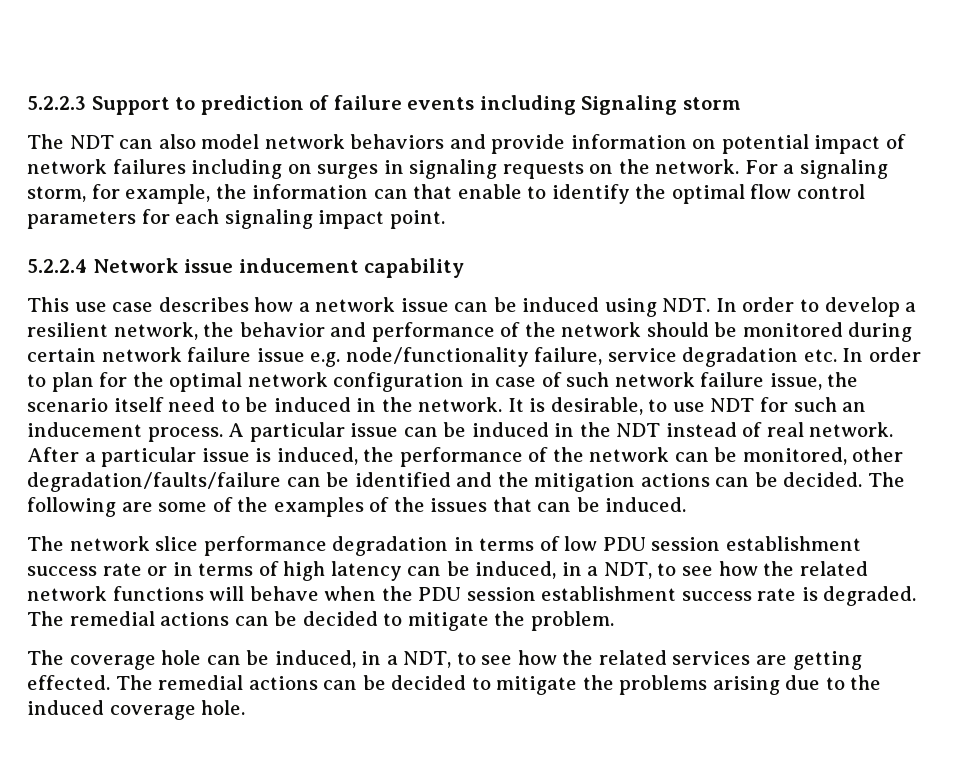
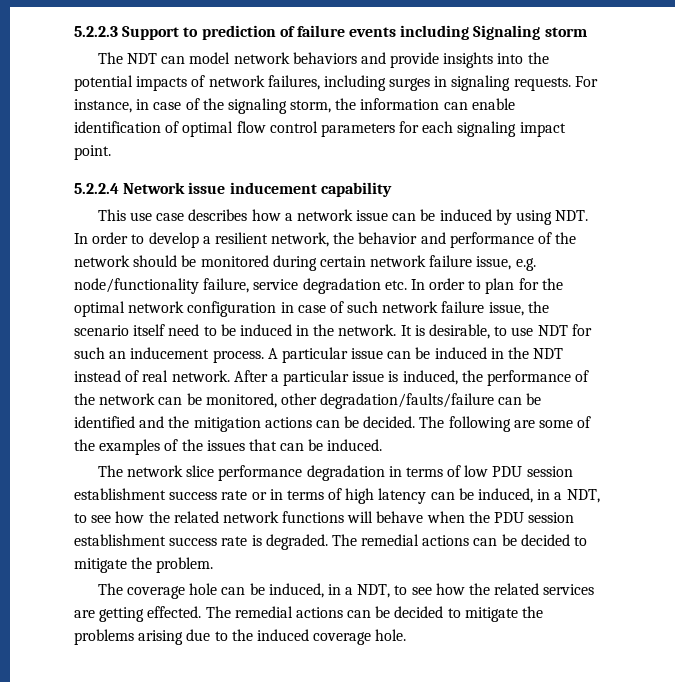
[158,134,196,149] also -> (186, 60) none
[570,134,906,154] [27,159,888,179] [27,184,667,204] information on potential impact of network failures including on surges in signaling requests on the network. For a signaling storm, for example, the information can that enable to identify the -> [443,52,549,68] [74,75,598,91] [74,98,515,114] [74,121,180,133] insights into the potential impacts of network failures, including surges in signaling requests. For instance, in case of the signaling storm, the information can enable identification of
(600, 304) none -> [495,209,512,225] by
[256,348,305,362] issue -> [476,256,512,270] issue,

